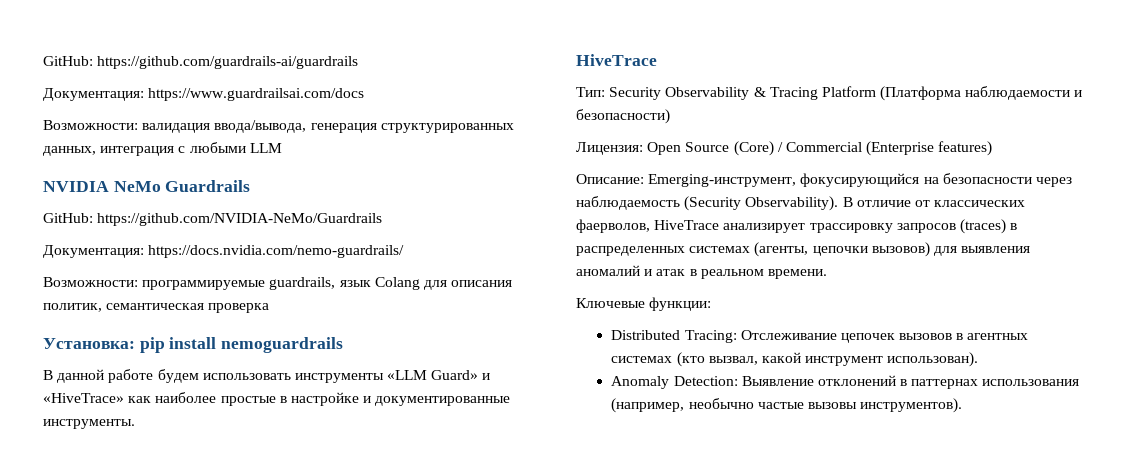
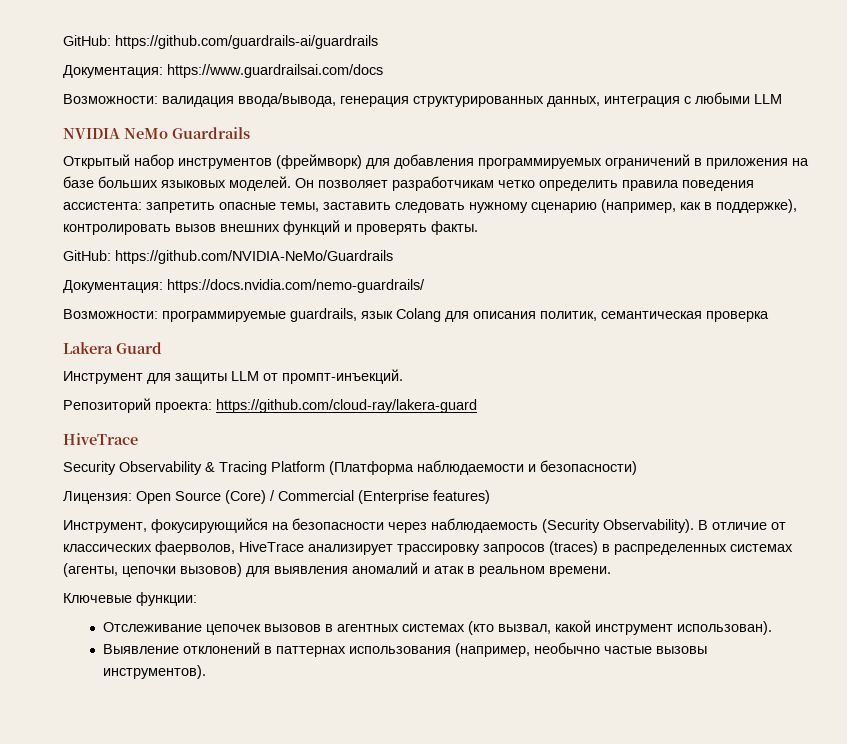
(251, 186) none -> [63,154,809,169] [63,176,754,191] [63,199,797,213] [63,220,478,235] // Открытый набор инструментов (фреймворк) для добавления программируемых ограничений в приложения на базе больших языковых моделей. Он позволяет разработчикам четко определить правила поведения ассистента: запретить опасные темы, заставить следовать нужному сценарию (например, как в поддержке), контролировать вызов внешних функций и проверять факты.
[43,337,344,353] [43,369,491,383] [43,392,511,406] [43,419,135,429] Установка: pip install nemoguardrails // В данной работе будем использовать инструменты «LLM Guard» и «HiveTrace» как наиболее простые в настройке и документированные инструменты. -> [63,342,162,354] [63,369,403,384] [63,398,477,413] Lakera Guard // Инструмент для защиты LLM от промпт-инъекций. // Репозиторий проекта: https://github.com/cloud-ray/lakera-guard
[576,87,605,97] Тип: -> (138, 439) none
[576,174,797,187] Описание: Emerging-инструмент, -> [63,520,147,533] Инструмент,
[611,330,737,343] Distributed Tracing: -> (197, 599) none
[611,376,738,389] Anomaly Detection: -> (772, 628) none

